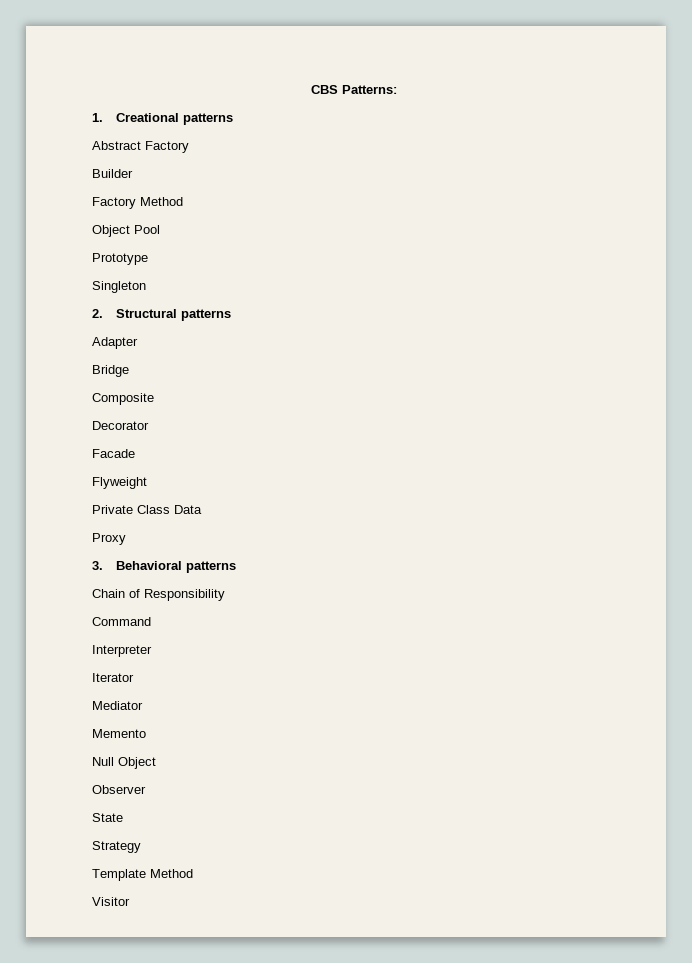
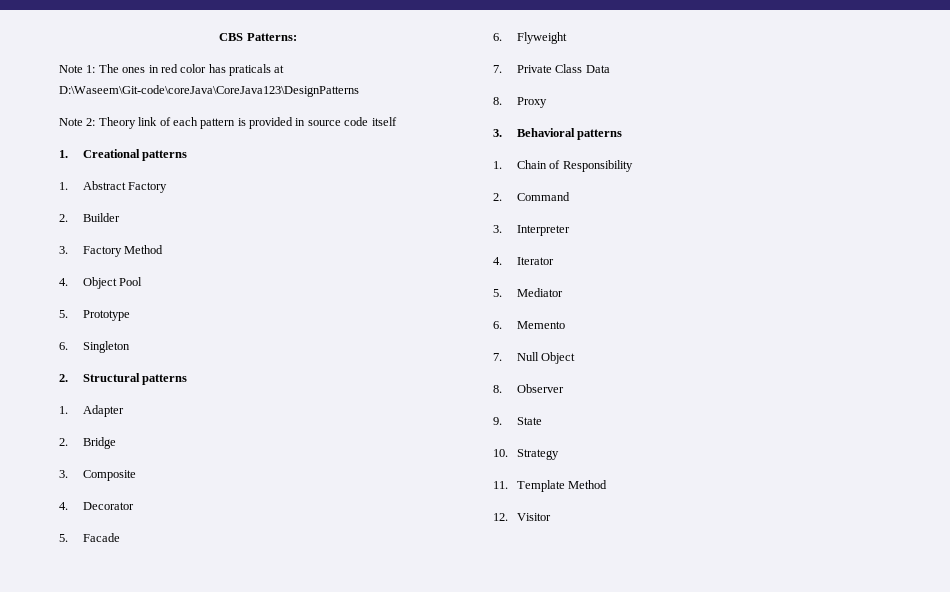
(397, 89) none -> [59,64,285,76] [59,85,359,97] [59,117,397,129] // Note 1: The ones in red color has praticals at D:\Waseem\Git-code\coreJava\CoreJava123\DesignPatterns // Note 2: Theory link of each pattern is provided in source code itself
(234, 119) none -> [59,182,68,190] 1.
(189, 147) none -> [59,214,68,222] 2.
(133, 173) none -> [59,246,68,254] 3.
(183, 201) none -> [59,278,68,286] 4.
(160, 229) none -> [59,310,68,318] 5.
(148, 259) none -> [59,342,68,350] 6.
(232, 315) none -> [59,406,68,414] 1.
(138, 343) none -> [59,438,68,446] 2.
(129, 371) none -> [59,470,68,478] 3.
(154, 399) none -> [59,502,68,510] 4.
(149, 425) none -> [59,534,68,542] 5.
(135, 453) none -> [493,33,502,41] 6.
(147, 483) none -> [493,65,502,73] 7.
(202, 509) none -> [493,97,502,105] 8.
(237, 567) none -> [493,161,502,169] 1.
(225, 595) none -> [493,193,502,201] 2.
(151, 621) none -> [493,225,502,233] 3.
(152, 651) none -> [493,257,502,265] 4.
(134, 677) none -> [493,289,502,297] 5.
(143, 705) none -> [493,321,502,329] 6.
(146, 733) none -> [493,353,502,361] 7.
(156, 763) none -> [493,385,502,393] 8.
(146, 789) none -> [493,417,502,425] 9.
(123, 817) none -> [493,449,508,457] 10.
(141, 847) none -> [493,481,508,489] 11.
(193, 873) none -> [493,513,508,521] 12.

